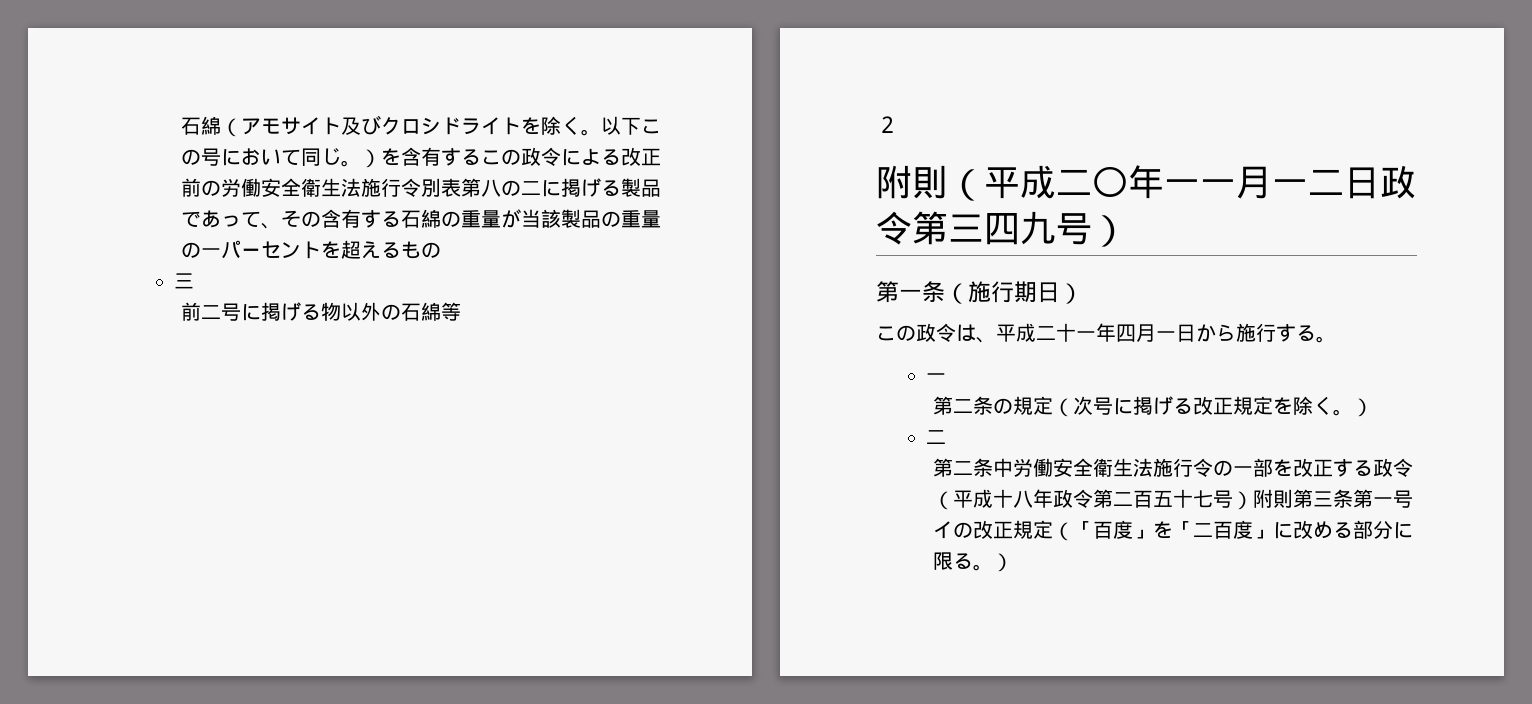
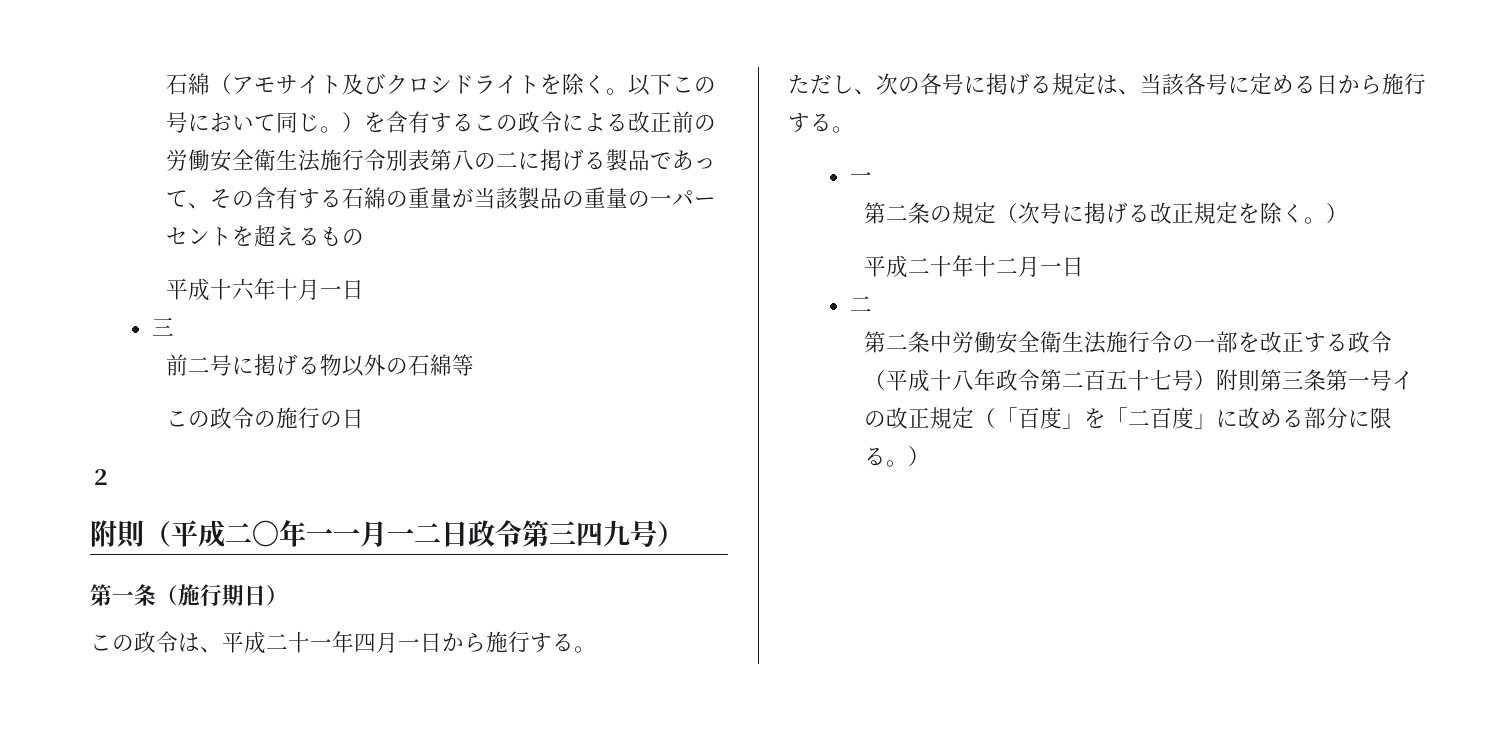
(441, 250) none -> [166,278,365,301] // 平成十六年十月一日
(461, 311) none -> [166,407,365,429] // この政令の施行の日
(1336, 339) none -> [788,73,1426,96] [788,113,854,133] // ただし、次の各号に掲げる規定は、当該各号に定める日から施行する。
(1373, 407) none -> [864,255,1085,278] // 平成二十年十二月一日

